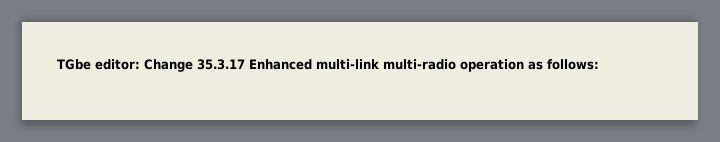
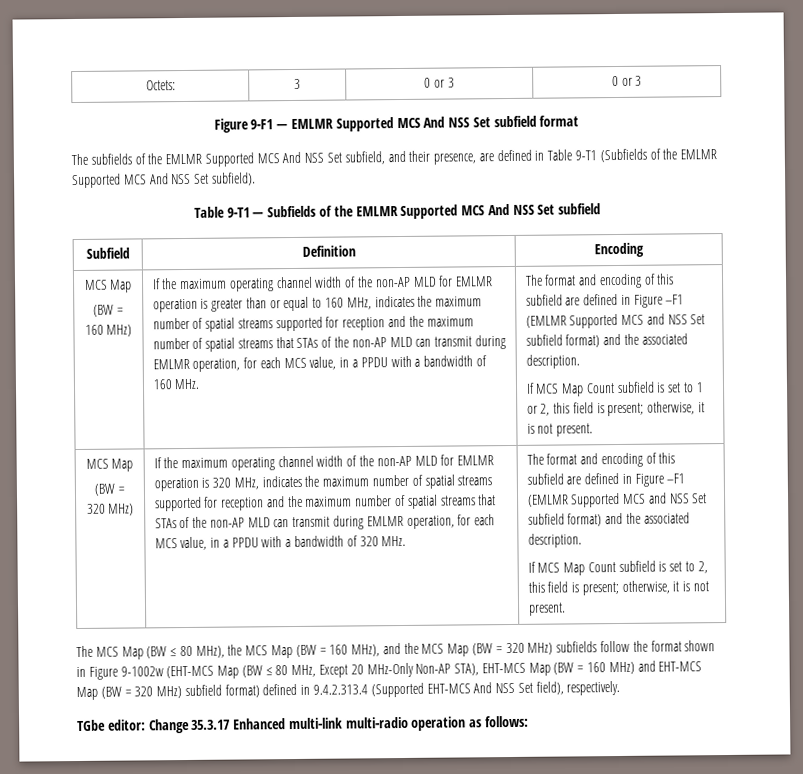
(57, 64) none -> [145,80,176,91] [294,78,301,89] [424,77,455,88] [611,75,643,87] [213,115,580,133] [71,148,718,167] [72,172,256,189] [193,203,602,220] [85,247,130,259] [301,245,356,257] [594,242,644,258] [83,279,133,293] [93,304,124,317] [84,324,133,337] [151,275,494,292] [152,295,483,313] [152,315,474,332] [152,335,506,352] [152,355,487,372] [152,378,201,390] [524,273,675,289] [525,293,685,308] [525,313,706,329] [525,333,688,348] [525,354,580,369] [525,381,704,397] [526,401,705,417] [526,423,594,437] [85,458,134,472] [94,483,125,496] [86,503,135,516] [153,454,495,471] [153,474,493,492] [154,494,497,512] [154,514,496,530] [154,535,407,551] [526,452,676,468] [526,472,686,487] [527,492,708,508] [527,512,690,527] [527,533,582,548] [527,560,708,576] [527,580,709,596] [528,602,566,616] [76,640,716,660] [76,660,703,680] [76,680,621,701] Octets: | 3 | 0 or 3 | 0 or 3 // Figure 9-F1 — EMLMR Supported MCS And NSS Set subfield format // The subfields of the EMLMR Supported MCS And NSS Set subfield, and their presence, are defined in Table 9-T1 (Subfields of the EMLMR Supported MCS And NSS Set subfield). // Table 9-T1 — Subfields of the EMLMR Supported MCS And NSS Set subfield // Subfield | Definition | Encoding // MCS Map // (BW = 160 MHz) | If the maximum operating channel width of the non-AP MLD for EMLMR operation is greater than or equal to 160 MHz, indicates the maximum number of spatial streams supported for reception and the maximum number of spatial streams that STAs of the non-AP MLD can transmit during EMLMR operation, for each MCS value, in a PPDU with a bandwidth of 160 MHz. | The format and encoding of this subfield are defined in Figure –F1 (EMLMR Supported MCS and NSS Set subfield format) and the associated description. // If MCS Map Count subfield is set to 1 or 2, this field is present; otherwise, it is not present. // MCS Map // (BW = 320 MHz) | If the maximum operating channel width of the non-AP MLD for EMLMR operation is 320 MHz, indicates the maximum number of spatial streams supported for reception and the maximum number of spatial streams that STAs of the non-AP MLD can transmit during EMLMR operation, for each MCS value, in a PPDU with a bandwidth of 320 MHz. | The format and encoding of this subfield are defined in Figure –F1 (EMLMR Supported MCS and NSS Set subfield format) and the associated description. // If MCS Map Count subfield is set to 2, this field is present; otherwise, it is not present. // The MCS Map (BW ≤ 80 MHz), the MCS Map (BW = 160 MHz), and the MCS Map (BW = 320 MHz) subfields follow the format shown in Figure 9-1002w (EHT-MCS Map (BW ≤ 80 MHz, Except 20 MHz-Only Non-AP STA), EHT-MCS Map (BW = 160 MHz) and EHT-MCS Map (BW = 320 MHz) subfield format) defined in 9.4.2.313.4 (Supported EHT-MCS And NSS Set field), respectively. //

